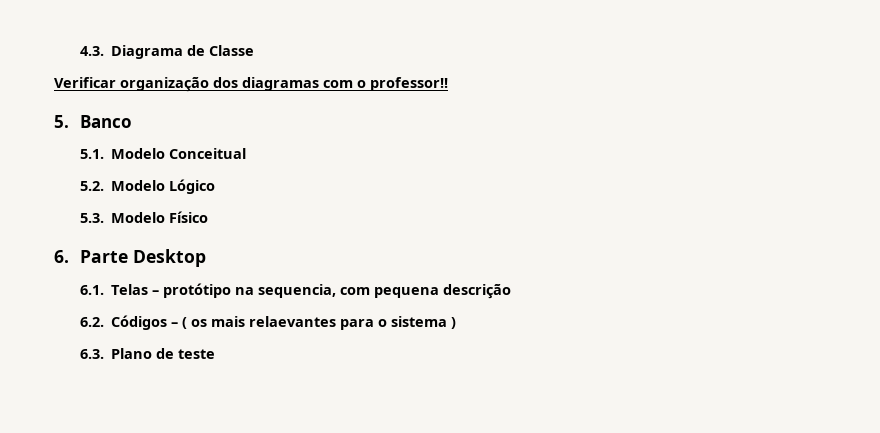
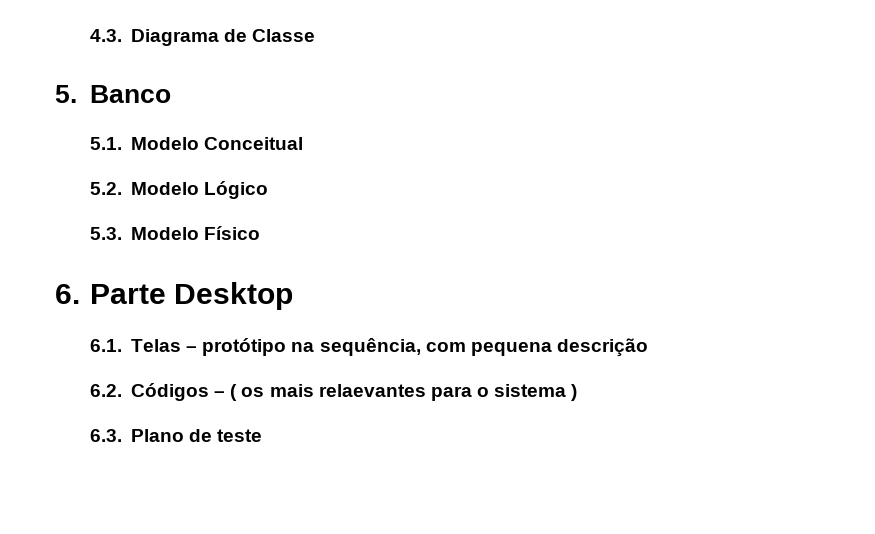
[54,77,448,92] // Verificar organização dos diagramas com o professor!! -> (316, 35) none
[257,284,336,298] sequencia, -> [319,338,421,356] sequência,

